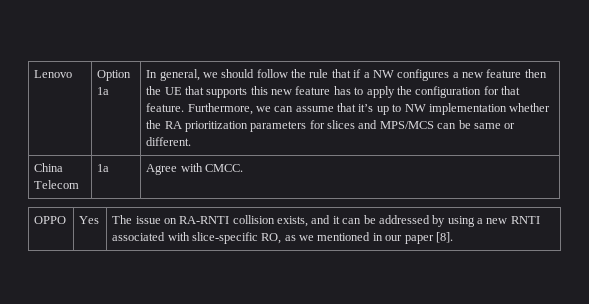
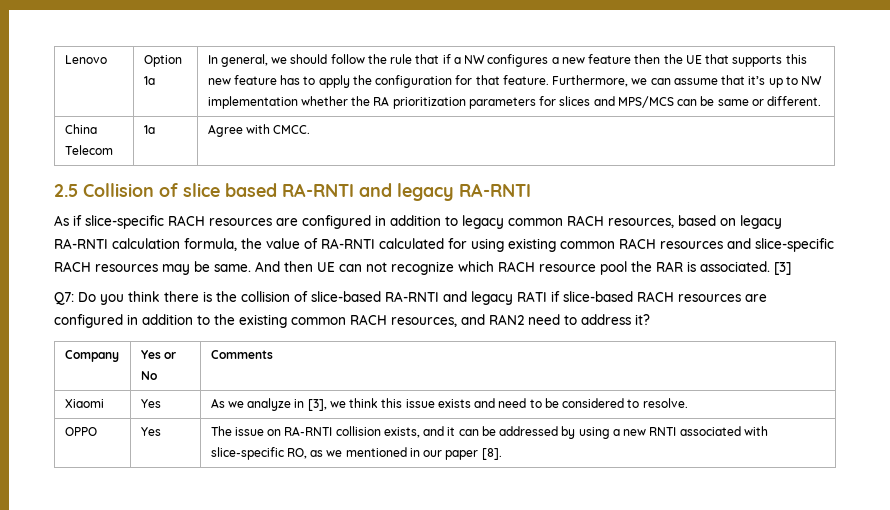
(243, 168) none -> [54,183,531,201] [54,215,782,229] [54,238,834,252] [54,261,791,275] [54,291,767,305] [54,314,650,328] [64,350,119,362] [140,350,176,359] [140,371,157,380] [210,350,273,359] [64,399,104,408] [140,399,161,408] [210,398,688,411] // 2.5 Collision of slice based RA-RNTI and legacy RA-RNTI // As if slice-specific RACH resources are configured in addition to legacy common RACH resources, based on legacy RA-RNTI calculation formula, the value of RA-RNTI calculated for using existing common RACH resources and slice-specific RACH resources may be same. And then UE can not recognize which RACH resource pool the RAR is associated. [3] // Q7: Do you think there is the collision of slice-based RA-RNTI and legacy RATI if slice-based RACH resources are configured in addition to the existing common RACH resources, and RAN2 need to address it? // Company | Yes or No | Comments // Xiaomi | Yes | As we analyze in [3], we think this issue exists and need to be considered to resolve.

